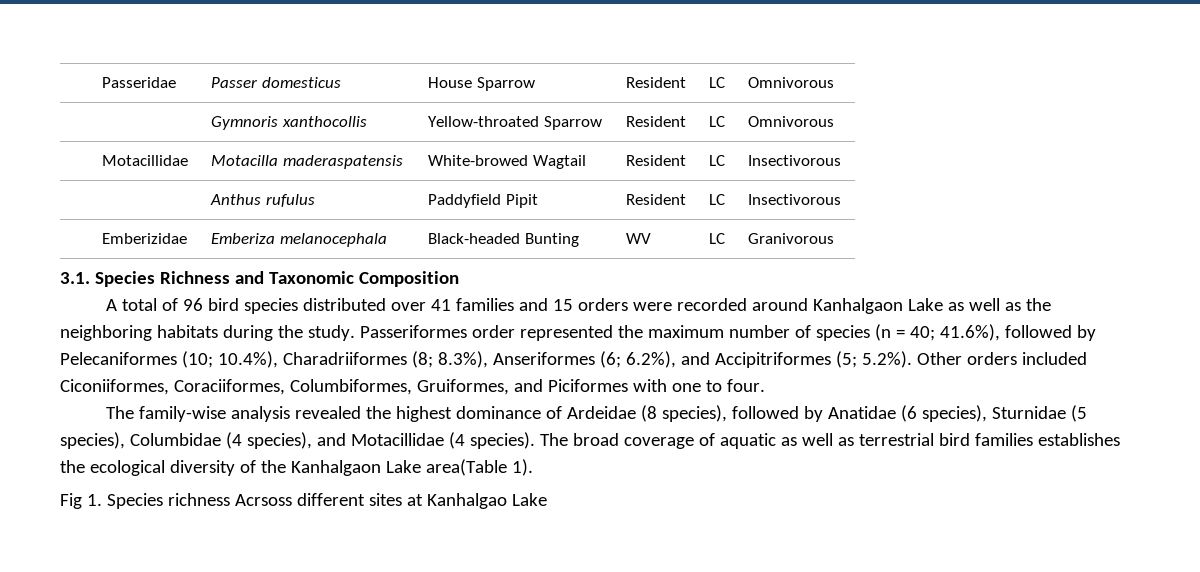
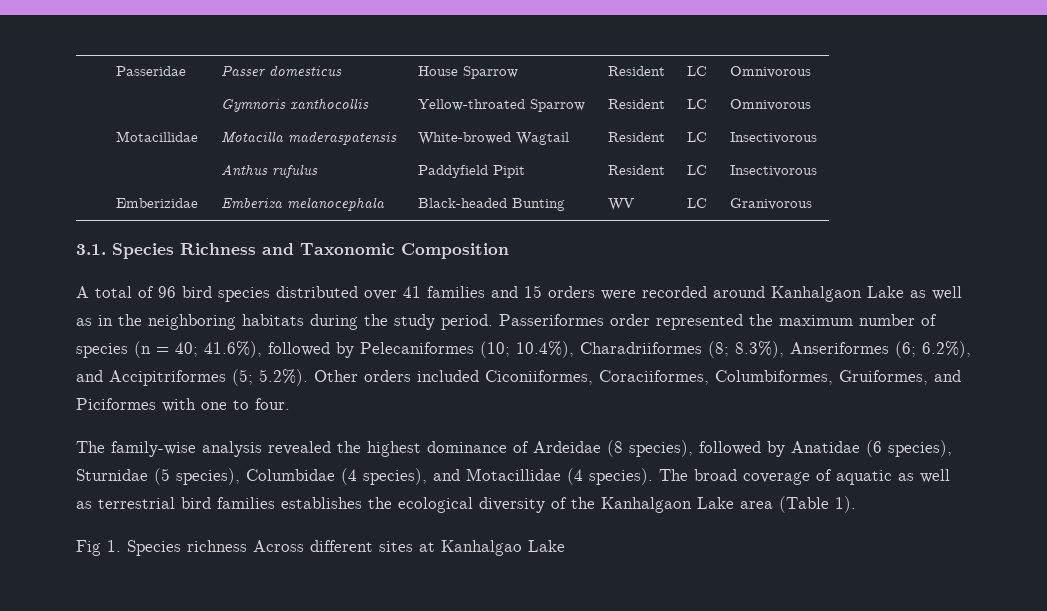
(1022, 306) none -> [98,315,113,326] in
[307,325,355,341] study. -> [394,314,493,330] study period.
[425,459,507,476] area(Table -> [740,496,829,513] area (Table
[234,494,292,506] Acrsoss -> [253,540,304,552] Across

